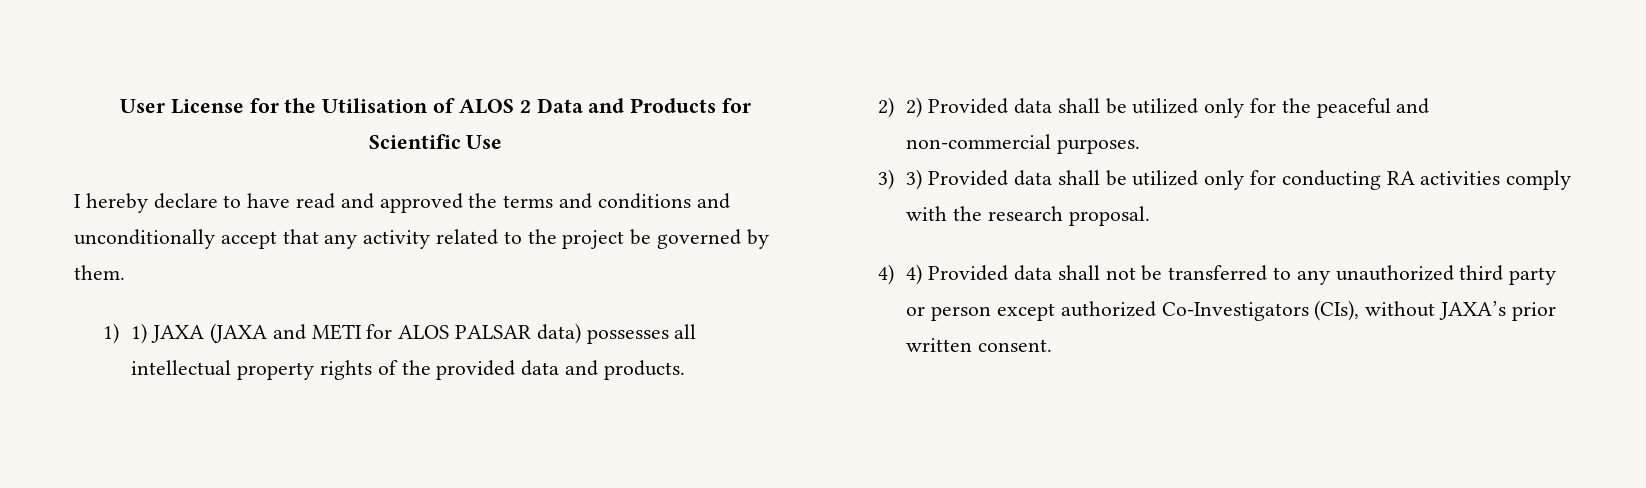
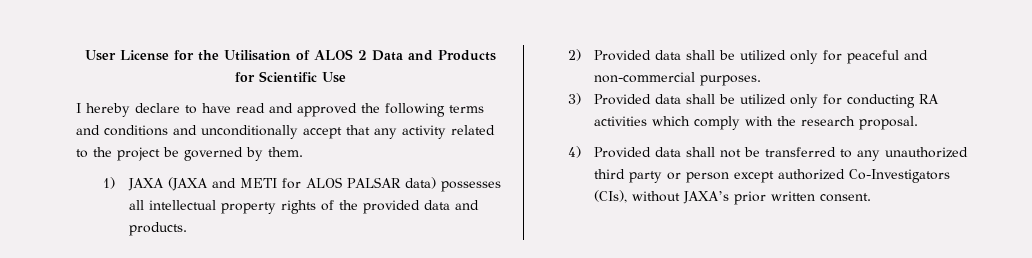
(498, 200) none -> [385,103,445,117] following
[131,323,148,344] 1) -> (115, 183) none
[906,97,1311,118] 2) Provided data shall be utilized only for the -> [594,50,843,64] Provided data shall be utilized only for
[906,169,923,190] 3) -> (581, 99) none
(1501, 178) none -> [652,116,691,126] which
[906,264,923,285] 4) -> (581, 152) none

